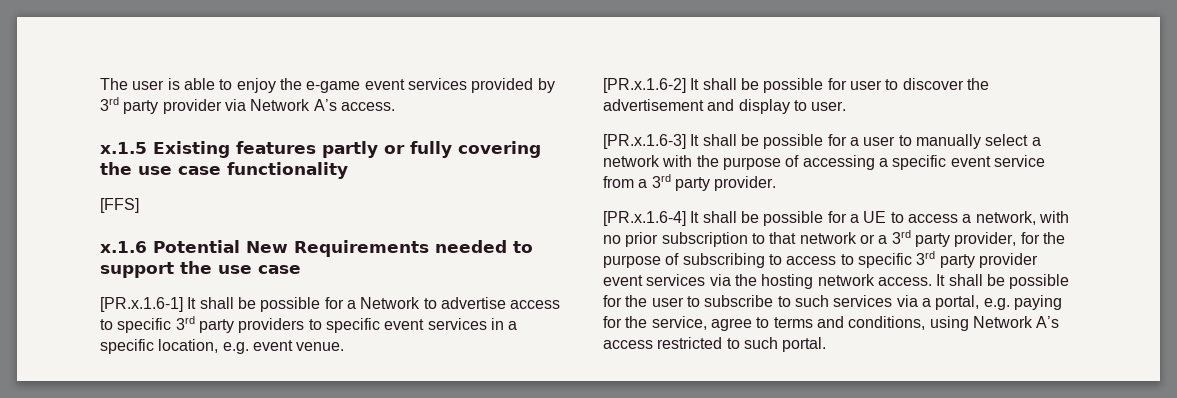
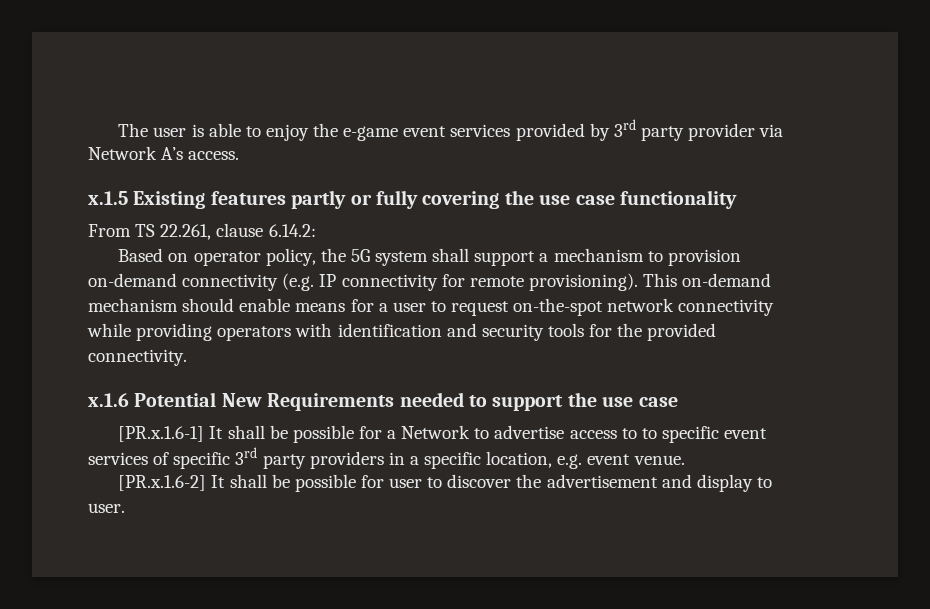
[100,198,139,213] [FFS] -> [88,223,316,240] [118,248,741,266] [88,273,772,291] [88,298,775,316] [87,323,717,341] [88,349,187,366] From TS 22.261, clause 6.14.2: // Based on operator policy, the 5G system shall support a mechanism to provision on-demand connectivity (e.g. IP connectivity for remote provisioning). This on-demand mechanism should enable means for a user to request on-the-spot network connectivity while providing operators with identification and security tools for the provided connectivity.
[117,316,487,333] specific 3rd party providers to specific event services -> [641,426,768,443] [88,447,384,469] to specific event services of specific 3rd party providers
[603,134,1041,149] [603,155,1045,170] [603,174,777,191] [603,211,1069,226] [603,230,1065,247] [603,251,1038,268] [603,274,1070,289] [603,295,1062,310] [603,316,1060,331] [603,337,827,352] // [PR.x.1.6-3] It shall be possible for a user to manually select a network with the purpose of accessing a specific event service from a 3rd party provider. // [PR.x.1.6-4] It shall be possible for a UE to access a network, with no prior subscription to that network or a 3rd party provider, for the purpose of subscribing to access to specific 3rd party provider event services via the hosting network access. It shall be possible for the user to subscribe to such services via a portal, e.g. paying for the service, agree to terms and conditions, using Network A’s access restricted to such portal. -> (125, 508) none

